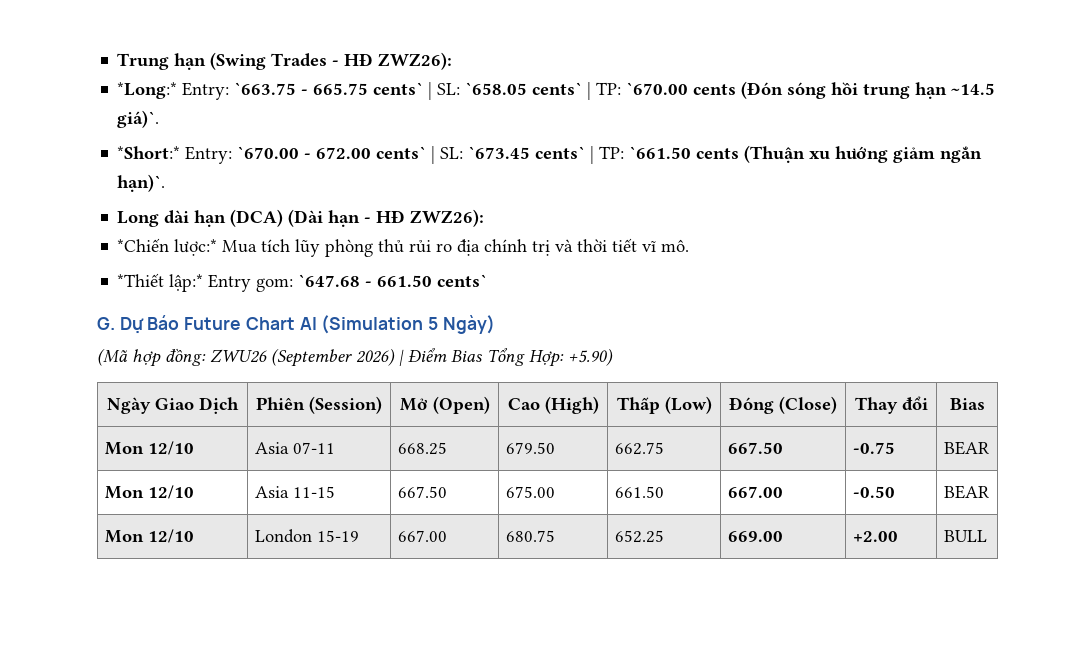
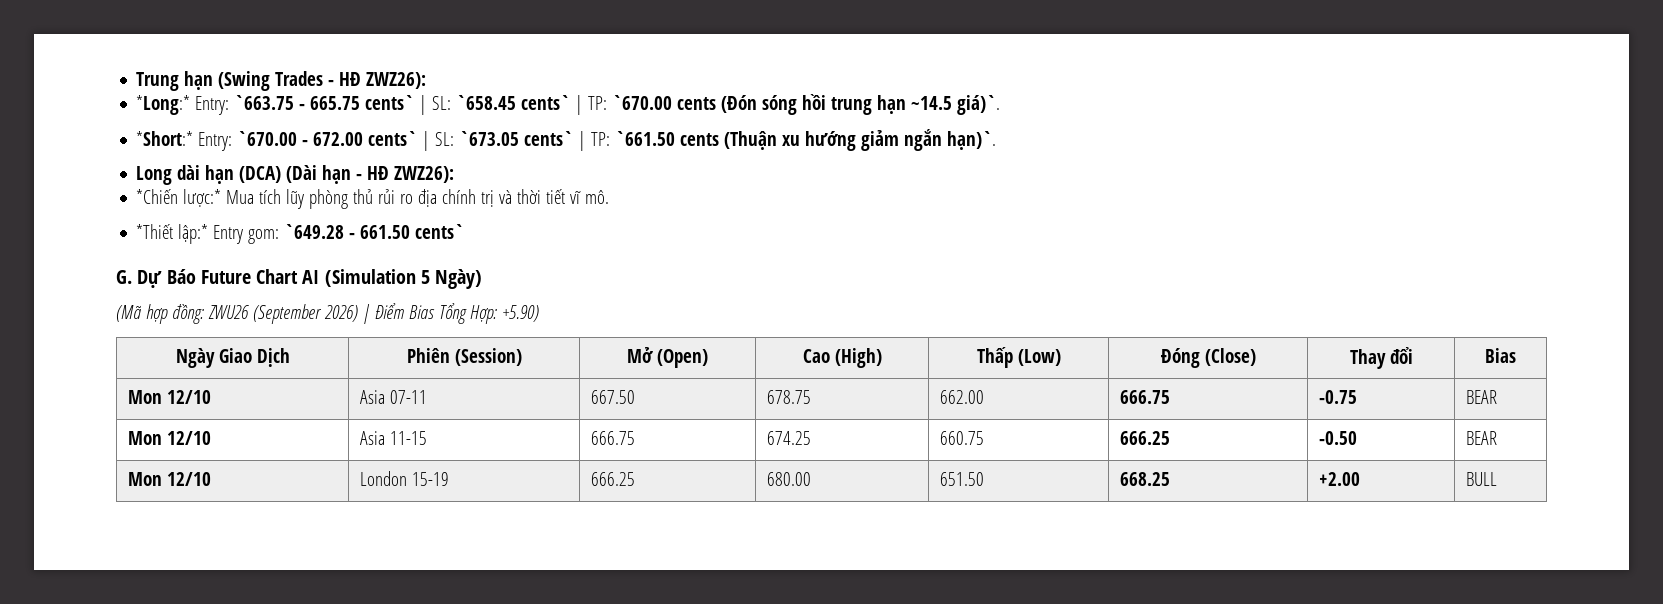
[465,82,528,95] `658.05 -> [456,95,517,110] `658.45
[468,146,531,159] `673.45 -> [459,131,520,146] `673.05
[298,274,361,287] `647.68 -> [284,224,345,239] `649.28
[397,442,447,455] [505,442,555,454] [614,442,664,455] [727,442,783,454] 668.25 | 679.50 | 662.75 | 667.50 -> [591,390,636,404] [767,390,812,404] [940,390,985,404] [1120,390,1171,404] 667.50 | 678.75 | 662.00 | 666.75
[397,486,447,498] [505,486,555,498] [614,486,664,498] [727,486,783,498] 667.50 | 675.00 | 661.50 | 667.00 -> [591,431,636,445] [767,431,812,445] [940,431,985,445] [1120,431,1171,445] 666.75 | 674.25 | 660.75 | 666.25
[397,530,447,542] [505,530,555,542] [614,530,664,543] [727,531,783,542] 667.00 | 680.75 | 652.25 | 669.00 -> [591,472,636,486] [767,472,812,486] [940,472,985,486] [1120,472,1171,486] 666.25 | 680.00 | 651.50 | 668.25

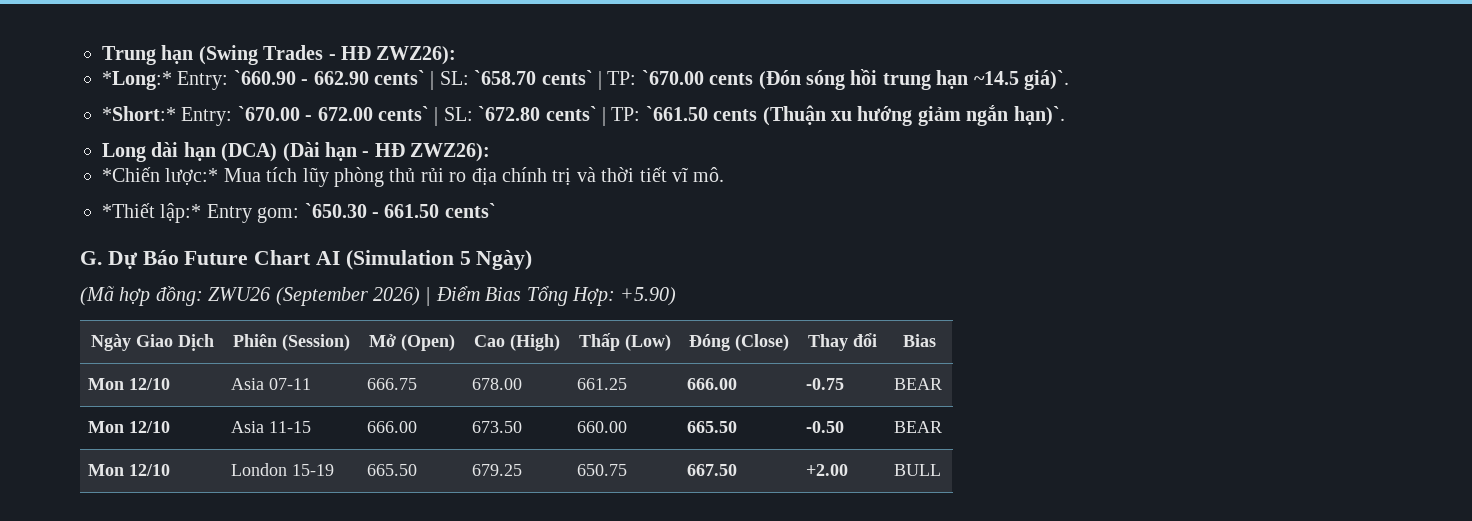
[234,95,517,115] `663.75 - 665.75 cents` | SL: `658.45 -> [233,70,537,90] `660.90 - 662.90 cents` | SL: `658.70
[459,131,520,146] `673.05 -> [478,106,541,121] `672.80
[284,224,345,239] `649.28 -> [304,203,367,218] `650.30
[591,390,636,404] [767,390,812,404] [940,390,985,404] [1120,390,1171,404] 667.50 | 678.75 | 662.00 | 666.75 -> [367,378,418,390] [472,378,523,390] [577,378,628,390] [687,378,738,390] 666.75 | 678.00 | 661.25 | 666.00
[591,431,636,445] [767,431,812,445] [940,431,985,445] [1120,431,1171,445] 666.75 | 674.25 | 660.75 | 666.25 -> [367,421,418,433] [472,421,523,433] [577,421,628,433] [687,421,738,433] 666.00 | 673.50 | 660.00 | 665.50
[591,472,636,486] [767,472,812,486] [940,472,985,486] [1120,472,1171,486] 666.25 | 680.00 | 651.50 | 668.25 -> [367,464,418,476] [472,464,523,476] [577,464,628,476] [687,464,738,476] 665.50 | 679.25 | 650.75 | 667.50

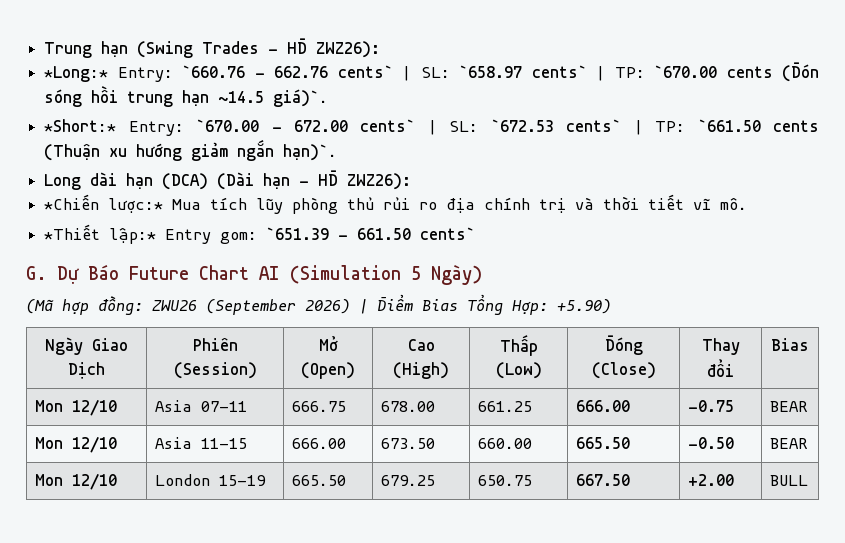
[233,70,537,90] `660.90 - 662.90 cents` | SL: `658.70 -> [182,65,523,81] `660.76 - 662.76 cents` | SL: `658.97
[478,106,541,121] `672.80 -> [490,119,554,132] `672.53
[304,203,367,218] `650.30 -> [266,227,330,240] `651.39

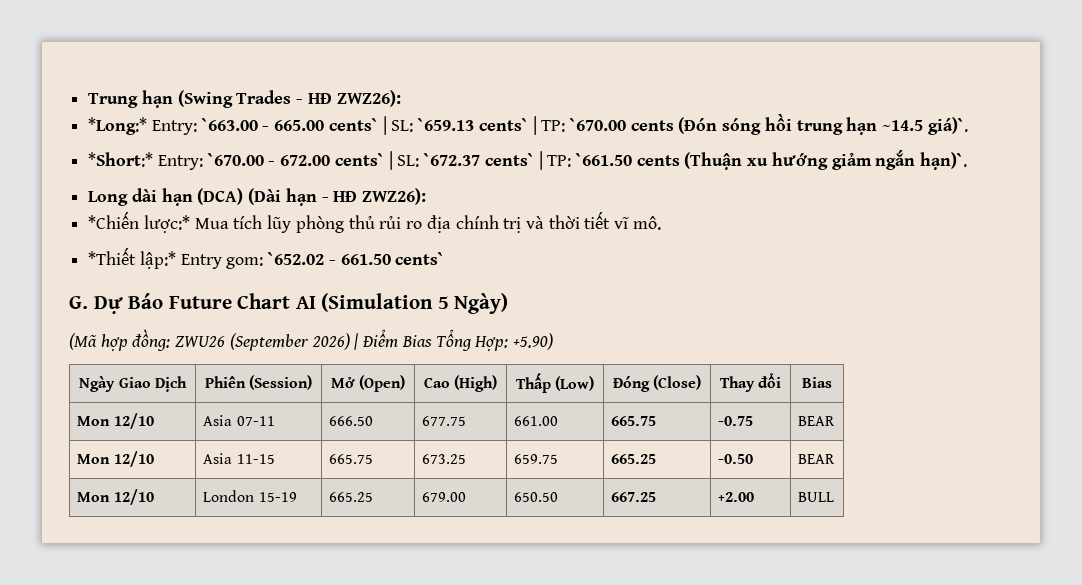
[182,65,523,81] `660.76 - 662.76 cents` | SL: `658.97 -> [200,116,475,135] `663.00 - 665.00 cents` | SL: `659.13
[490,119,554,132] `672.53 -> [423,153,481,166] `672.37
[266,227,330,240] `651.39 -> [267,252,325,265] `652.02
[291,401,346,412] [380,401,435,412] [477,401,532,412] [575,400,630,412] 666.75 | 678.00 | 661.25 | 666.00 -> [329,416,374,426] [422,416,467,426] [514,416,559,426] [611,416,657,426] 666.50 | 677.75 | 661.00 | 665.75
[291,438,346,449] [380,438,435,449] [477,438,532,449] [575,437,630,449] 666.00 | 673.50 | 660.00 | 665.50 -> [329,454,374,464] [422,454,467,464] [514,454,559,464] [611,454,657,464] 665.75 | 673.25 | 659.75 | 665.25
[291,475,346,486] [380,475,435,486] [477,475,532,486] [575,474,630,486] 665.50 | 679.25 | 650.75 | 667.50 -> [329,492,374,502] [422,492,467,502] [514,492,559,502] [611,492,657,502] 665.25 | 679.00 | 650.50 | 667.25

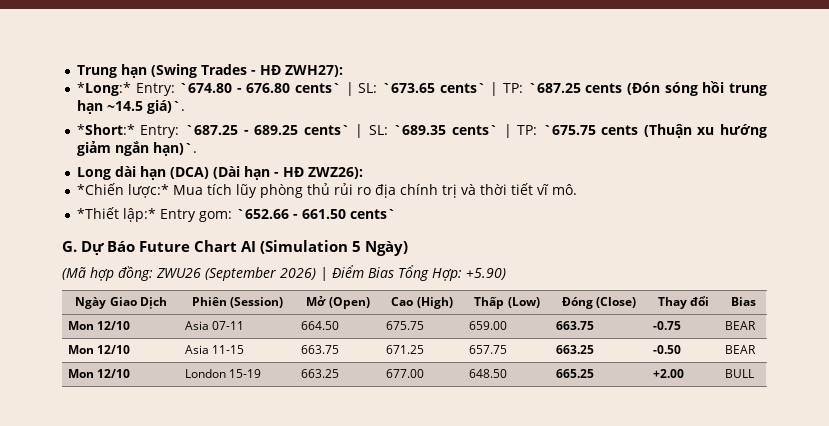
[336,90,401,107] ZWZ26): -> [284,65,343,77] ZWH27):
[200,116,626,135] `663.00 - 665.00 cents` | SL: `659.13 cents` | TP: `670.00 -> [179,82,581,96] `674.80 - 676.80 cents` | SL: `673.65 cents` | TP: `687.25
[206,151,632,170] `670.00 - 672.00 cents` | SL: `672.37 cents` | TP: `661.50 -> [184,124,596,138] `687.25 - 689.25 cents` | SL: `689.35 cents` | TP: `675.75
[267,252,325,265] `652.02 -> [235,209,289,219] `652.66
[329,416,374,426] [422,416,467,426] [514,416,559,426] [611,416,657,426] 666.50 | 677.75 | 661.00 | 665.75 -> [300,321,339,330] [385,321,424,330] [468,321,507,330] [555,321,594,330] 664.50 | 675.75 | 659.00 | 663.75
[329,454,374,464] [422,454,467,464] [514,454,559,464] [611,454,657,464] 665.75 | 673.25 | 659.75 | 665.25 -> [300,345,339,354] [385,345,424,354] [468,345,507,354] [555,345,594,354] 663.75 | 671.25 | 657.75 | 663.25
[329,492,374,502] [422,492,467,502] [514,492,559,502] [611,492,657,502] 665.25 | 679.00 | 650.50 | 667.25 -> [300,369,339,378] [385,369,424,378] [468,369,507,378] [555,369,594,378] 663.25 | 677.00 | 648.50 | 665.25

